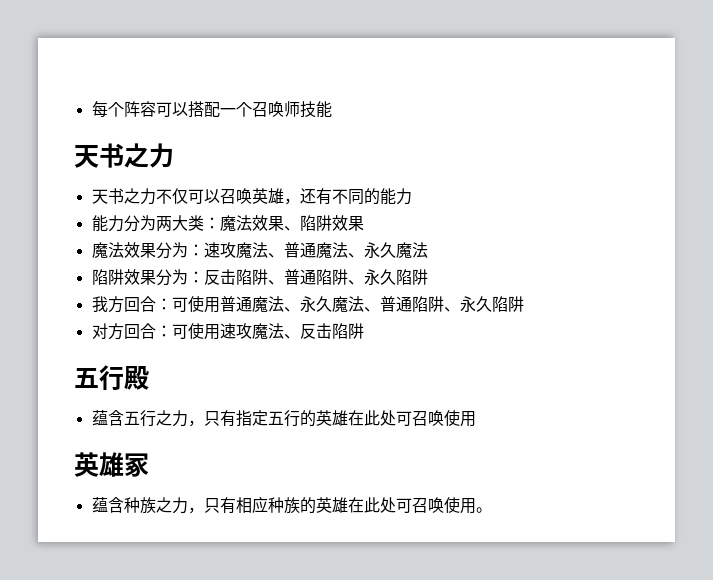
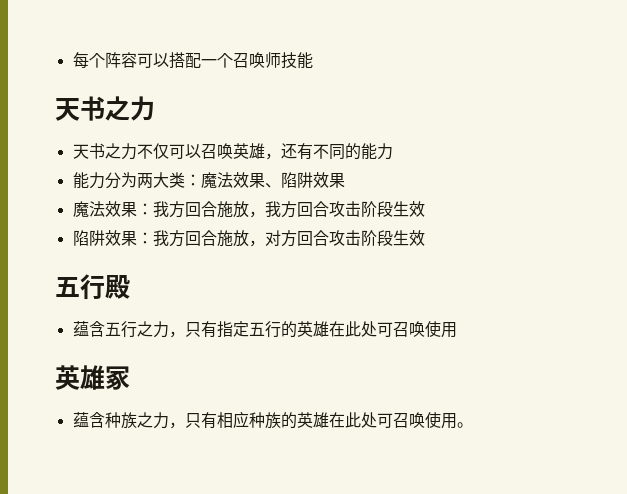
[155,242,428,259] [91,269,428,286] [91,296,524,313] [91,323,364,340] 分为：速攻魔法、普通魔法、永久魔法 // 陷阱效果分为：反击陷阱、普通陷阱、永久陷阱 // 我方回合：可使用普通魔法、永久魔法、普通陷阱、永久陷阱 // 对方回合：可使用速攻魔法、反击陷阱 -> [136,201,425,218] [72,230,425,247] ：我方回合施放，我方回合攻击阶段生效 // 陷阱效果：我方回合施放，对方回合攻击阶段生效

